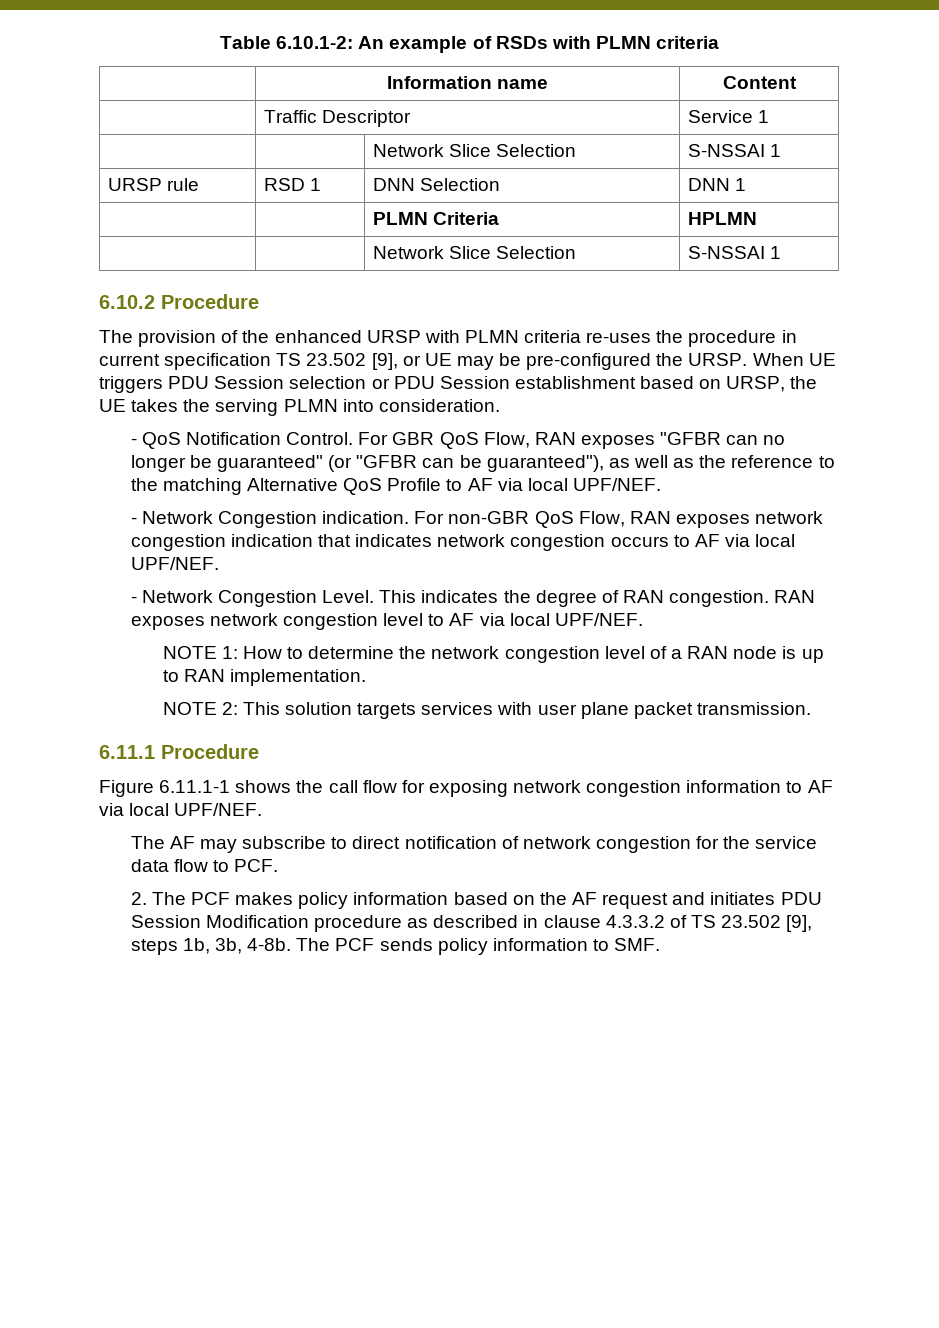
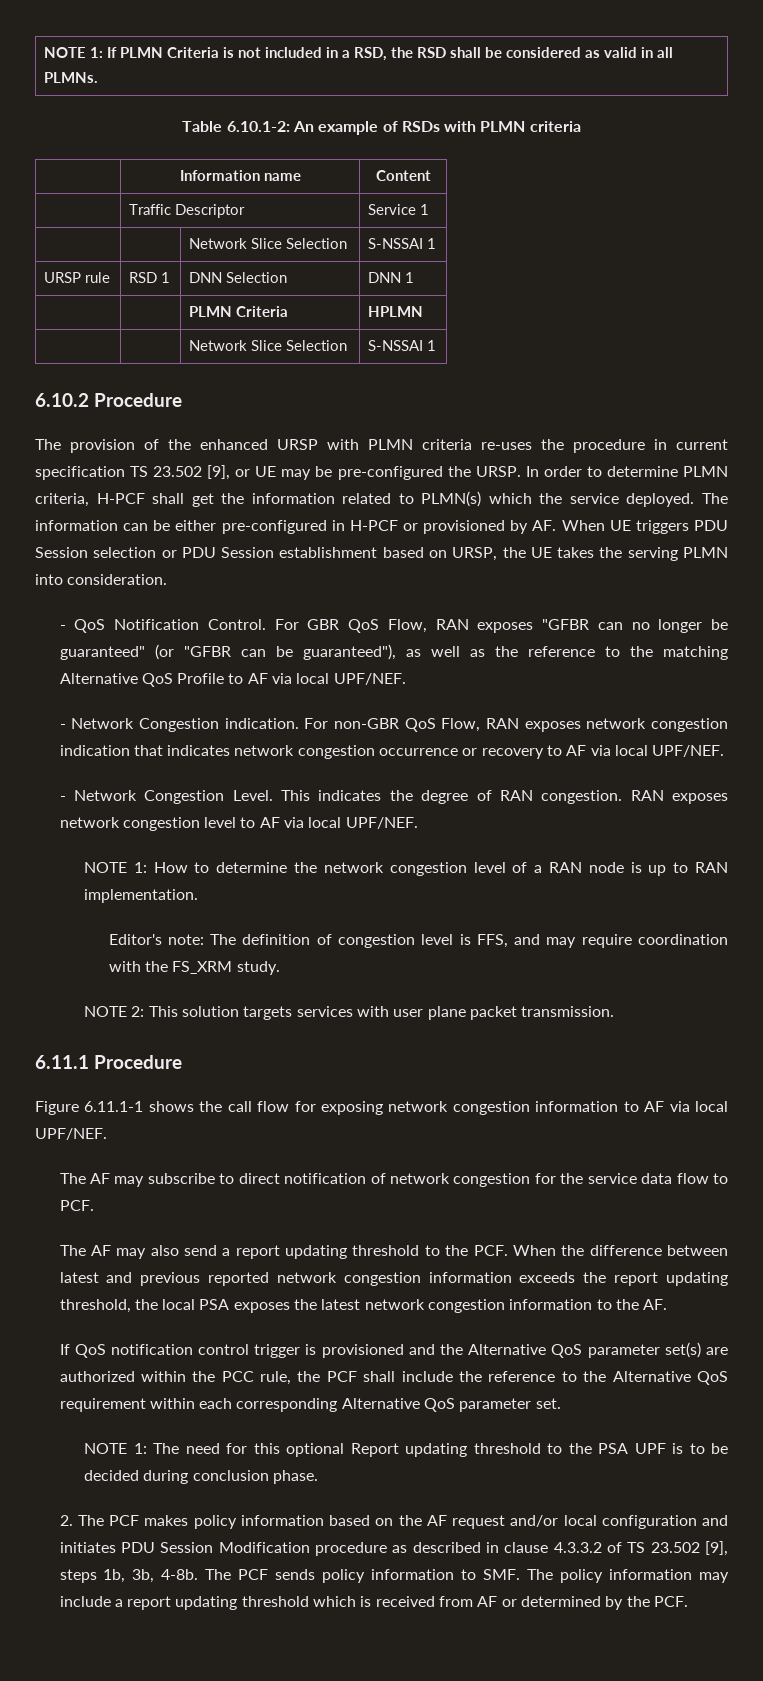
(219, 42) none -> [43,47,673,61] [43,72,98,83] NOTE 1: If PLMN Criteria is not included in a RSD, the RSD shall be considered as valid in all PLMNs. //
(748, 359) none -> [525,466,729,477] [35,491,729,507] [35,520,557,534] In order to determine PLMN criteria, H-PCF shall get the information related to PLMN(s) which the service deployed. The information can be either pre-configured in H-PCF or provisioned by AF.
[610,536,669,547] occurs -> [379,748,544,759] occurrence or recovery
(366, 677) none -> [108,934,728,948] [108,961,280,975] // Editor's note: The definition of congestion level is FFS, and may require coordination with the FS_XRM study.
(279, 865) none -> [59,1245,728,1259] [59,1272,728,1286] [59,1299,668,1313] [59,1342,728,1358] [59,1371,728,1385] [59,1398,561,1412] [84,1443,728,1457] [84,1470,318,1484] // The AF may also send a report updating threshold to the PCF. When the difference between latest and previous reported network congestion information exceeds the report updating threshold, the local PSA exposes the latest network congestion information to the AF. // If QoS notification control trigger is provisioned and the Alternative QoS parameter set(s) are authorized within the PCC rule, the PCF shall include the reference to the Alternative QoS requirement within each corresponding Alternative QoS parameter set. // NOTE 1: The need for this optional Report updating threshold to the PSA UPF is to be decided during conclusion phase.
(669, 901) none -> [510,1515,697,1529] and/or local configuration
(661, 944) none -> [527,1569,729,1583] [59,1596,688,1610] The policy information may include a report updating threshold which is received from AF or determined by the PCF.

